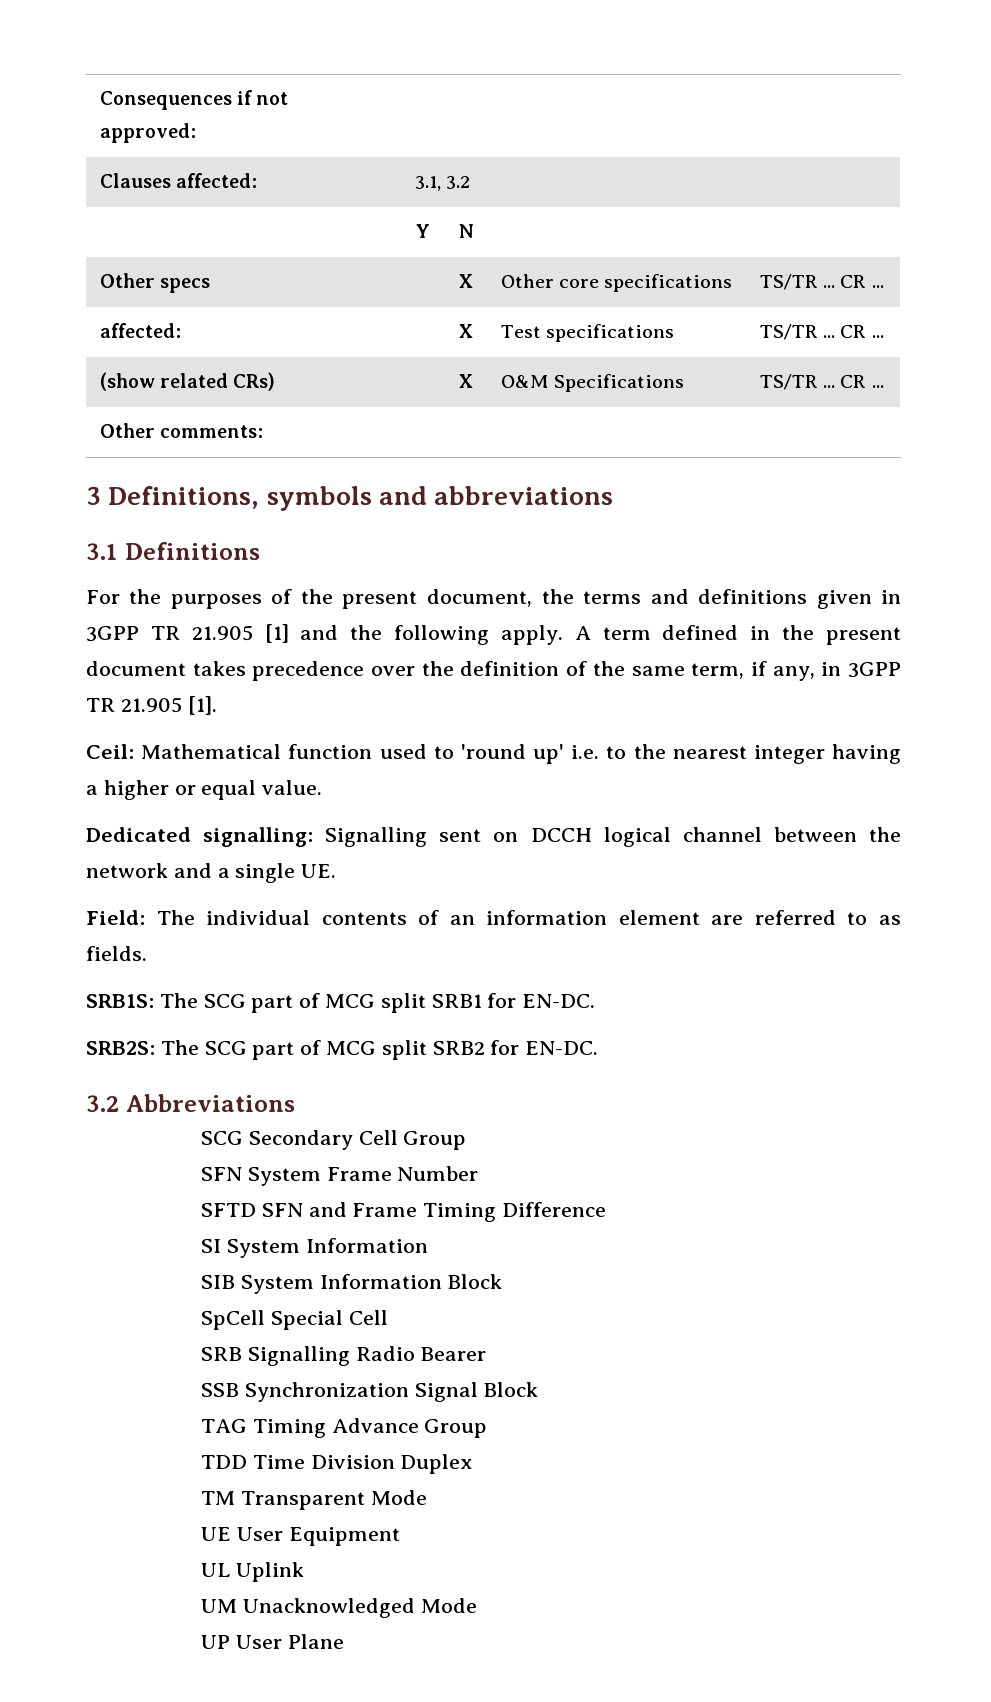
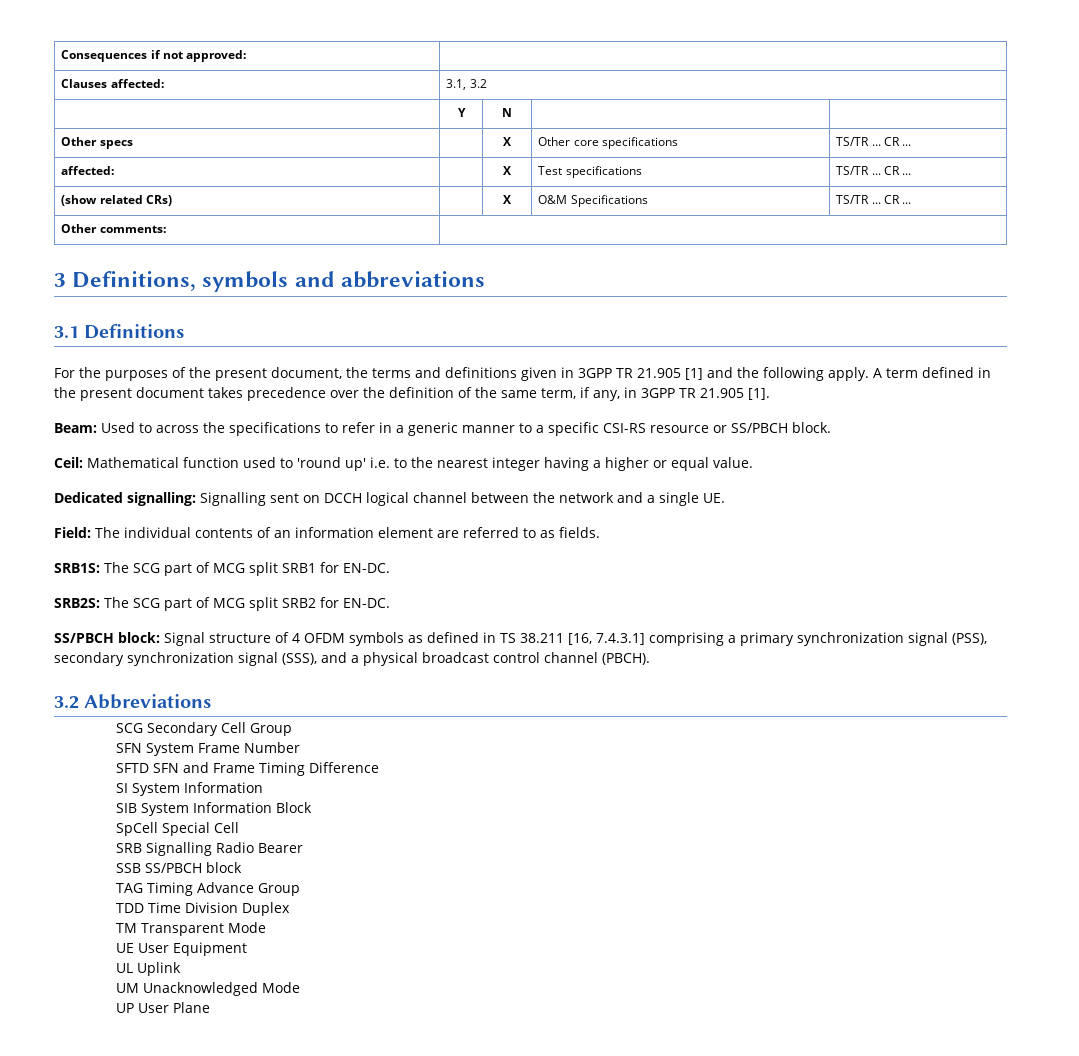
(217, 705) none -> [54,422,831,436] // Beam: Used to across the specifications to refer in a generic manner to a specific CSI-RS resource or SS/PBCH block.
(599, 1048) none -> [54,632,987,646] [54,652,650,666] // SS/PBCH block: Signal structure of 4 OFDM symbols as defined in TS 38.211 [16, 7.4.3.1] comprising a primary synchronization signal (PSS), secondary synchronization signal (SSS), and a physical broadcast control channel (PBCH).
[244,1382,539,1402] Synchronization Signal Block -> [144,862,242,873] SS/PBCH block

